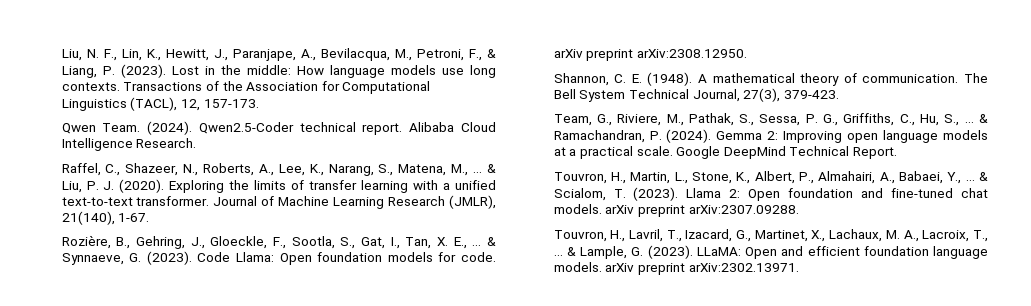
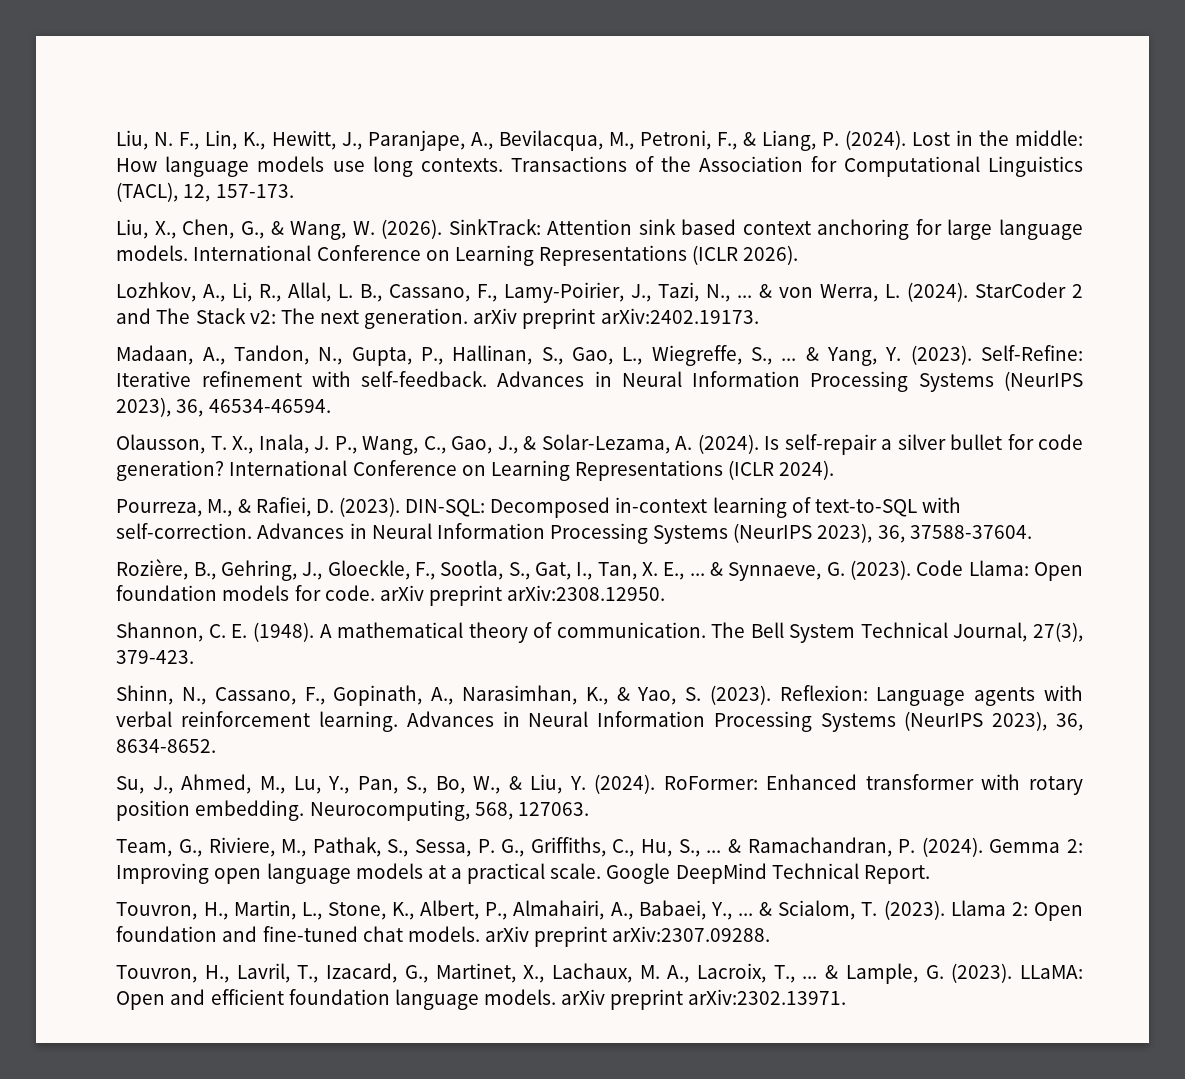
[120,64,166,78] (2023). -> [844,130,906,150] (2024).
[61,121,497,135] [61,138,197,151] [61,163,496,176] [61,179,496,193] [61,195,496,209] [61,211,150,225] Qwen Team. (2024). Qwen2.5-Coder technical report. Alibaba Cloud Intelligence Research. // Raffel, C., Shazeer, N., Roberts, A., Lee, K., Narang, S., Matena, M., ... & Liu, P. J. (2020). Exploring the limits of transfer learning with a unified text-to-text transformer. Journal of Machine Learning Research (JMLR), 21(140), 1-67. -> [116,219,1083,240] [116,245,799,266] [116,282,1083,303] [116,308,759,329] [116,345,1084,366] [116,371,1083,392] [116,397,331,417] [116,434,1083,455] [116,460,835,481] [116,497,961,518] [116,523,1032,544] Liu, X., Chen, G., & Wang, W. (2026). SinkTrack: Attention sink based context anchoring for large language models. International Conference on Learning Representations (ICLR 2026). // Lozhkov, A., Li, R., Allal, L. B., Cassano, F., Lamy-Poirier, J., Tazi, N., ... & von Werra, L. (2024). StarCoder 2 and The Stack v2: The next generation. arXiv preprint arXiv:2402.19173. // Madaan, A., Tandon, N., Gupta, P., Hallinan, S., Gao, L., Wiegreffe, S., ... & Yang, Y. (2023). Self-Refine: Iterative refinement with self-feedback. Advances in Neural Information Processing Systems (NeurIPS 2023), 36, 46534-46594. // Olausson, T. X., Inala, J. P., Wang, C., Gao, J., & Solar-Lezama, A. (2024). Is self-repair a silver bullet for code generation? International Conference on Learning Representations (ICLR 2024). // Pourreza, M., & Rafiei, D. (2023). DIN-SQL: Decomposed in-context learning of text-to-SQL with self-correction. Advances in Neural Information Processing Systems (NeurIPS 2023), 36, 37588-37604.
(839, 94) none -> [116,685,1083,706] [116,711,1084,732] [116,739,217,753] [116,774,1083,795] [116,800,589,821] // Shinn, N., Cassano, F., Gopinath, A., Narasimhan, K., & Yao, S. (2023). Reflexion: Language agents with verbal reinforcement learning. Advances in Neural Information Processing Systems (NeurIPS 2023), 36, 8634-8652. // Su, J., Ahmed, M., Lu, Y., Pan, S., Bo, W., & Liu, Y. (2024). RoFormer: Enhanced transformer with rotary position embedding. Neurocomputing, 568, 127063.

